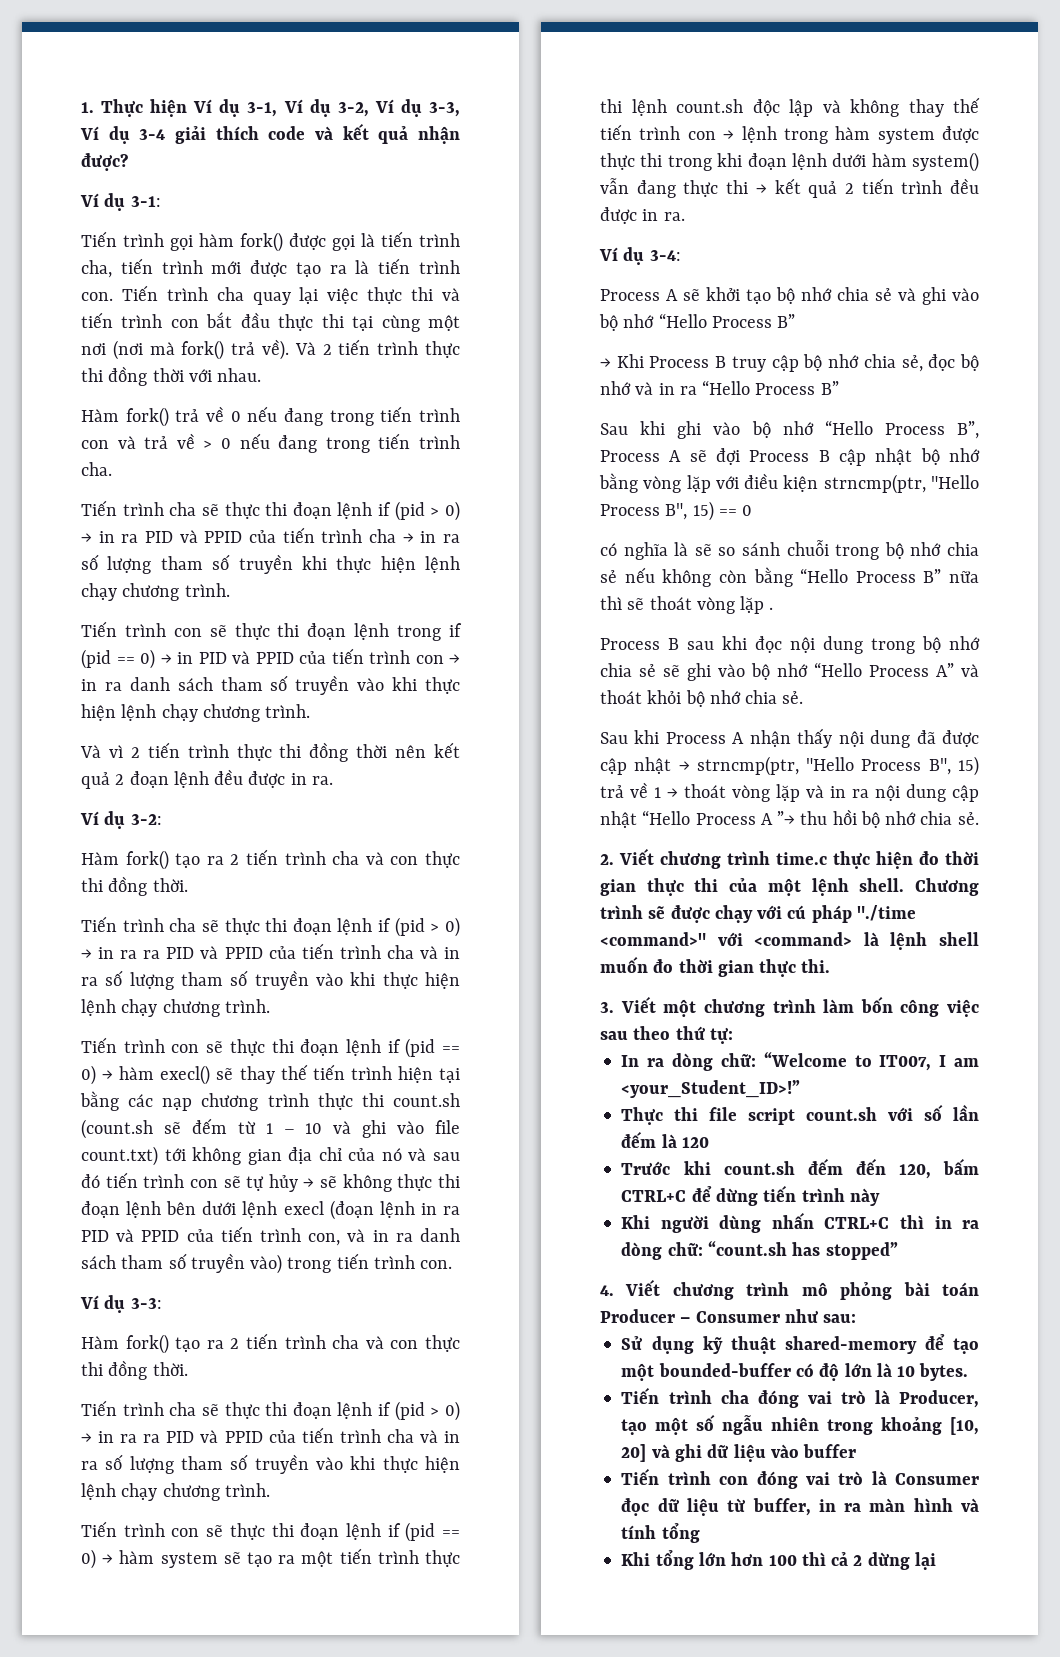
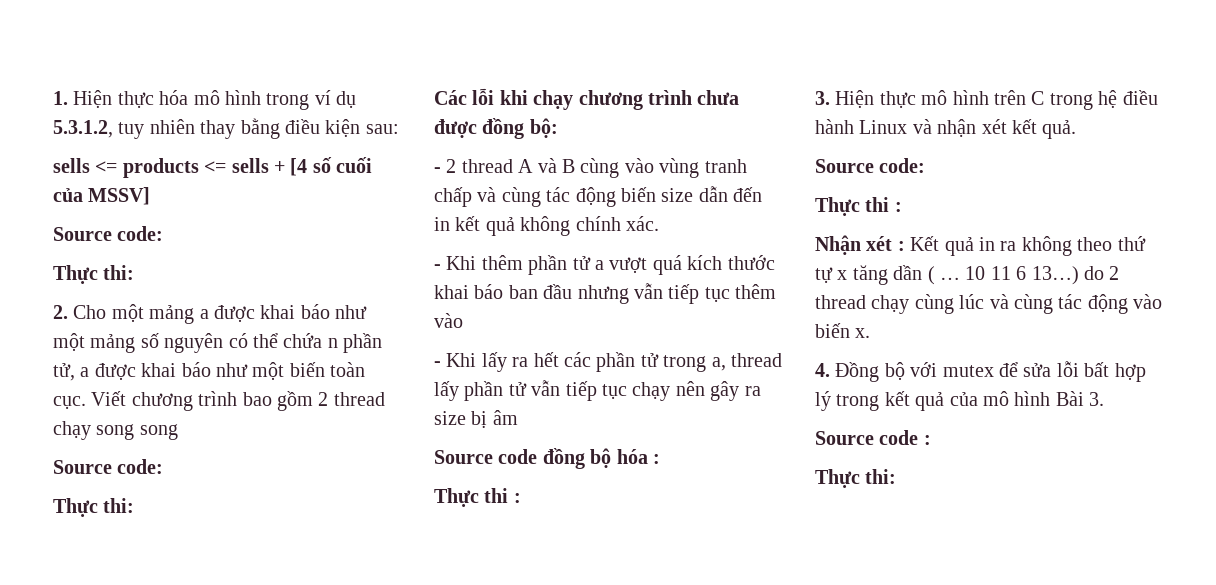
[101,99,460,117] [80,124,461,144] [81,153,128,171] [80,193,161,211] [81,231,460,252] [81,258,460,278] [81,285,461,305] [81,312,461,332] [81,339,461,360] [81,366,262,386] [81,406,460,427] [81,433,461,453] [81,462,112,476] [81,500,460,521] [81,527,461,543] [81,554,460,574] [81,583,230,601] [81,621,463,641] [81,648,460,669] [81,675,461,695] [81,704,311,722] [80,742,460,762] [81,769,333,789] [80,811,162,829] [81,849,461,870] [81,876,188,896] [81,916,460,937] [81,943,460,959] [81,970,460,990] [81,999,270,1017] [81,1037,460,1058] [81,1064,461,1085] [80,1091,460,1111] [81,1118,460,1139] [81,1146,460,1166] [81,1172,460,1192] [81,1200,460,1220] [81,1226,460,1246] [81,1253,453,1274] [80,1295,162,1313] [81,1333,461,1354] [81,1360,188,1380] [81,1400,460,1421] [81,1427,460,1443] [81,1454,460,1474] [81,1483,270,1501] [81,1521,460,1542] [81,1548,460,1569] [600,97,980,117] [600,124,979,144] [600,152,979,172] [600,178,979,198] [600,207,685,224] [599,247,681,265] [600,287,979,305] [599,313,796,331] [600,354,979,372] [600,380,839,395] [600,420,979,439] [600,448,980,466] [599,473,979,494] [600,501,753,521] [600,540,980,560] [600,567,979,587] [600,596,774,614] [600,636,980,654] [600,662,979,681] [600,690,804,707] [600,728,980,748] [600,756,979,776] [600,782,979,802] [600,809,979,828] [600,849,979,869] [600,878,979,896] [600,905,916,923] [600,932,979,950] [600,957,831,977] [600,997,979,1017] [600,1026,733,1044] [621,1052,979,1071] [621,1080,801,1098] [621,1105,979,1125] [621,1132,709,1148] [621,1159,979,1179] [621,1186,880,1206] [621,1213,979,1233] [621,1241,898,1260] [600,1280,979,1300] [600,1309,857,1323] [621,1334,980,1354] [621,1363,969,1381] [621,1388,979,1408] [621,1415,979,1435] [621,1444,857,1462] [621,1469,979,1489] [621,1498,979,1516] [621,1523,700,1543] [621,1550,936,1570] Thực hiện Ví dụ 3-1, Ví dụ 3-2, Ví dụ 3-3, Ví dụ 3-4 giải thích code và kết quả nhận được? // Ví dụ 3-1: // Tiến trình gọi hàm fork() được gọi là tiến trình cha, tiến trình mới được tạo ra là tiến trình con. Tiến trình cha quay lại việc thực thi và tiến trình con bắt đầu thực thi tại cùng một nơi (nơi mà fork() trả về). Và 2 tiến trình thực thi đồng thời với nhau. // Hàm fork() trả về 0 nếu đang trong tiến trình con và trả về > 0 nếu đang trong tiến trình cha. // Tiến trình cha sẽ thực thi đoạn lệnh if (pid > 0) → in ra PID và PPID của tiến trình cha → in ra số lượng tham số truyền khi thực hiện lệnh chạy chương trình. // Tiến trình con sẽ thực thi đoạn lệnh trong if (pid == 0) → in PID và PPID của tiến trình con → in ra danh sách tham số truyền vào khi thực hiện lệnh chạy chương trình. // Và vì 2 tiến trình thực thi đồng thời nên kết quả 2 đoạn lệnh đều được in ra. // Ví dụ 3-2: // Hàm fork() tạo ra 2 tiến trình cha và con thực thi đồng thời. // Tiến trình cha sẽ thực thi đoạn lệnh if (pid > 0) → in ra ra PID và PPID của tiến trình cha và in ra số lượng tham số truyền vào khi thực hiện lệnh chạy chương trình. // Tiến trình con sẽ thực thi đoạn lệnh if (pid == 0) → hàm execl() sẽ thay thế tiến trình hiện tại bằng các nạp chương trình thực thi count.sh (count.sh sẽ đếm từ 1 – 10 và ghi vào file count.txt) tới không gian địa chỉ của nó và sau đó tiến trình con sẽ tự hủy → sẽ không thực thi đoạn lệnh bên dưới lệnh execl (đoạn lệnh in ra PID và PPID của tiến trình con, và in ra danh sách tham số truyền vào) trong tiến trình con. // Ví dụ 3-3: // Hàm fork() tạo ra 2 tiến trình cha và con thực thi đồng thời. // Tiến trình cha sẽ thực thi đoạn lệnh if (pid > 0) → in ra ra PID và PPID của tiến trình cha và in ra số lượng tham số truyền vào khi thực hiện lệnh chạy chương trình. // Tiến trình con sẽ thực thi đoạn lệnh if (pid == 0) → hàm system sẽ tạo ra một tiến trình thực thi lệnh count.sh độc lập và không thay thế tiến trình con → lệnh trong hàm system được thực thi trong khi đoạn lệnh dưới hàm system() vẫn đang thực thi → kết quả 2 tiến trình đều được in ra. // Ví dụ 3-4: // Process A sẽ khởi tạo bộ nhớ chia sẻ và ghi vào bộ nhớ “Hello Process B” // → Khi Process B truy cập bộ nhớ chia sẻ, đọc bộ nhớ và in ra “Hello Process B” // Sau khi ghi vào bộ nhớ “Hello Process B”, Process A sẽ đợi Process B cập nhật bộ nhớ bằng vòng lặp với điều kiện strncmp(ptr, "Hello Process B", 15) == 0 // có nghĩa là sẽ so sánh chuỗi trong bộ nhớ chia sẻ nếu không còn bằng “Hello Process B” nữa thì sẽ thoát vòng lặp . // Process B sau khi đọc nội dung trong bộ nhớ chia sẻ sẽ ghi vào bộ nhớ “Hello Process A” và thoát khỏi bộ nhớ chia sẻ. // Sau khi Process A nhận thấy nội dung đã được cập nhật → strncmp(ptr, "Hello Process B", 15) trả về 1 → thoát vòng lặp và in ra nội dung cập nhật “Hello Process A ”→ thu hồi bộ nhớ chia sẻ. // 2. Viết chương trình time.c thực hiện đo thời gian thực thi của một lệnh shell. Chương trình sẽ được chạy với cú pháp "./time <command>" với <command> là lệnh shell muốn đo thời gian thực thi. // 3. Viết một chương trình làm bốn công việc sau theo thứ tự: // In ra dòng chữ: “Welcome to IT007, I am <your_Student_ID>!” // Thực thi file script count.sh với số lần đếm là 120 // Trước khi count.sh đếm đến 120, bấm CTRL+C để dừng tiến trình này // Khi người dùng nhấn CTRL+C thì in ra dòng chữ: “count.sh has stopped” // 4. Viết chương trình mô phỏng bài toán Producer – Consumer như sau: // Sử dụng kỹ thuật shared-memory để tạo một bounded-buffer có độ lớn là 10 bytes. // Tiến trình cha đóng vai trò là Producer, tạo một số ngẫu nhiên trong khoảng [10, 20] và ghi dữ liệu vào buffer // Tiến trình con đóng vai trò là Consumer đọc dữ liệu từ buffer, in ra màn hình và tính tổng // Khi tổng lớn hơn 100 thì cả 2 dừng lại -> [73,90,357,110] [53,118,399,139] [53,157,373,178] [53,187,151,205] [53,226,164,241] [53,265,135,284] [53,304,368,324] [53,333,383,353] [53,362,366,381] [53,391,385,411] [53,421,178,440] [53,459,164,474] [53,498,135,517] [434,88,740,110] [434,118,558,139] [434,158,747,178] [434,186,763,207] [434,216,659,236] [434,255,775,275] [434,283,777,304] [434,313,463,328] [434,352,782,372] [434,380,761,401] [434,410,518,428] [434,448,660,469] [434,488,521,507] [815,90,1158,110] [815,119,1077,139] [815,158,926,173] [815,197,902,216] [815,235,1146,256] [815,265,1120,285] [815,294,1163,314] [815,323,871,338] [815,361,1146,382] [815,391,1105,411] [815,430,931,445] [815,469,897,488] Hiện thực hóa mô hình trong ví dụ 5.3.1.2, tuy nhiên thay bằng điều kiện sau: // sells <= products <= sells + [4 số cuối của MSSV] // Source code: // Thực thi: // 2. Cho một mảng a được khai báo như một mảng số nguyên có thể chứa n phần tử, a được khai báo như một biến toàn cục. Viết chương trình bao gồm 2 thread chạy song song // Source code: // Thực thi: // Các lỗi khi chạy chương trình chưa được đồng bộ: // - 2 thread A và B cùng vào vùng tranh chấp và cùng tác động biến size dẫn đến in kết quả không chính xác. // - Khi thêm phần tử a vượt quá kích thước khai báo ban đầu nhưng vẫn tiếp tục thêm vào // - Khi lấy ra hết các phần tử trong a, thread lấy phần tử vẫn tiếp tục chạy nên gây ra size bị âm // Source code đồng bộ hóa : // Thực thi : // 3. Hiện thực mô hình trên C trong hệ điều hành Linux và nhận xét kết quả. // Source code: // Thực thi : // Nhận xét : Kết quả in ra không theo thứ tự x tăng dần ( … 10 11 6 13…) do 2 thread chạy cùng lúc và cùng tác động vào biến x. // 4. Đồng bộ với mutex để sửa lỗi bất hợp lý trong kết quả của mô hình Bài 3. // Source code : // Thực thi:

